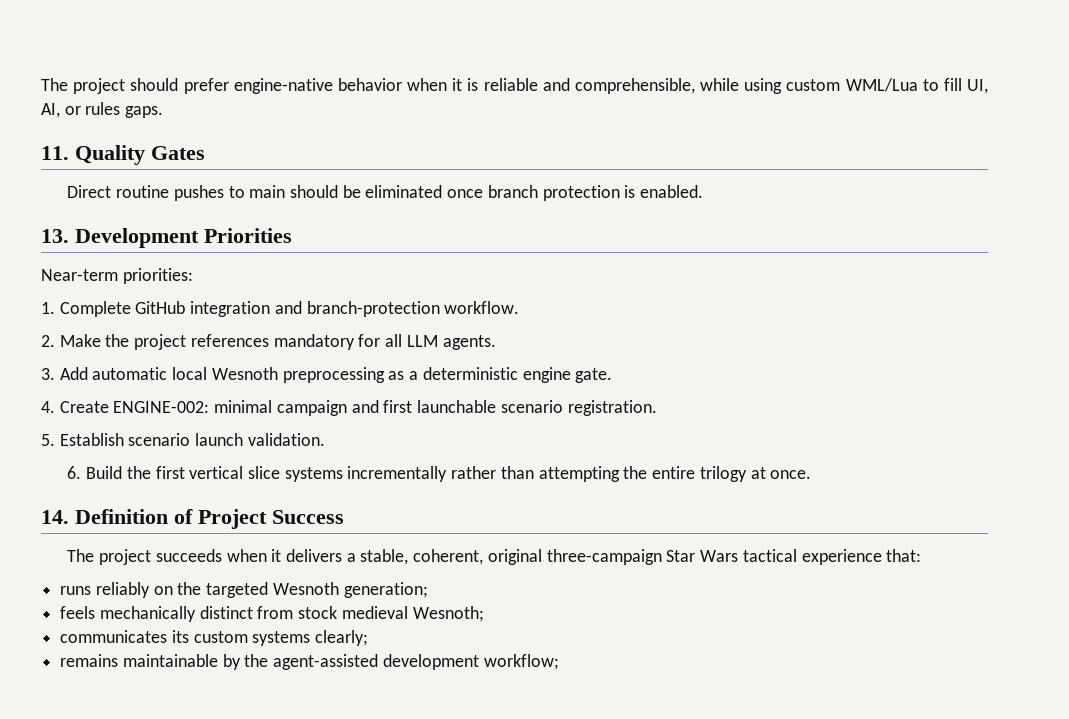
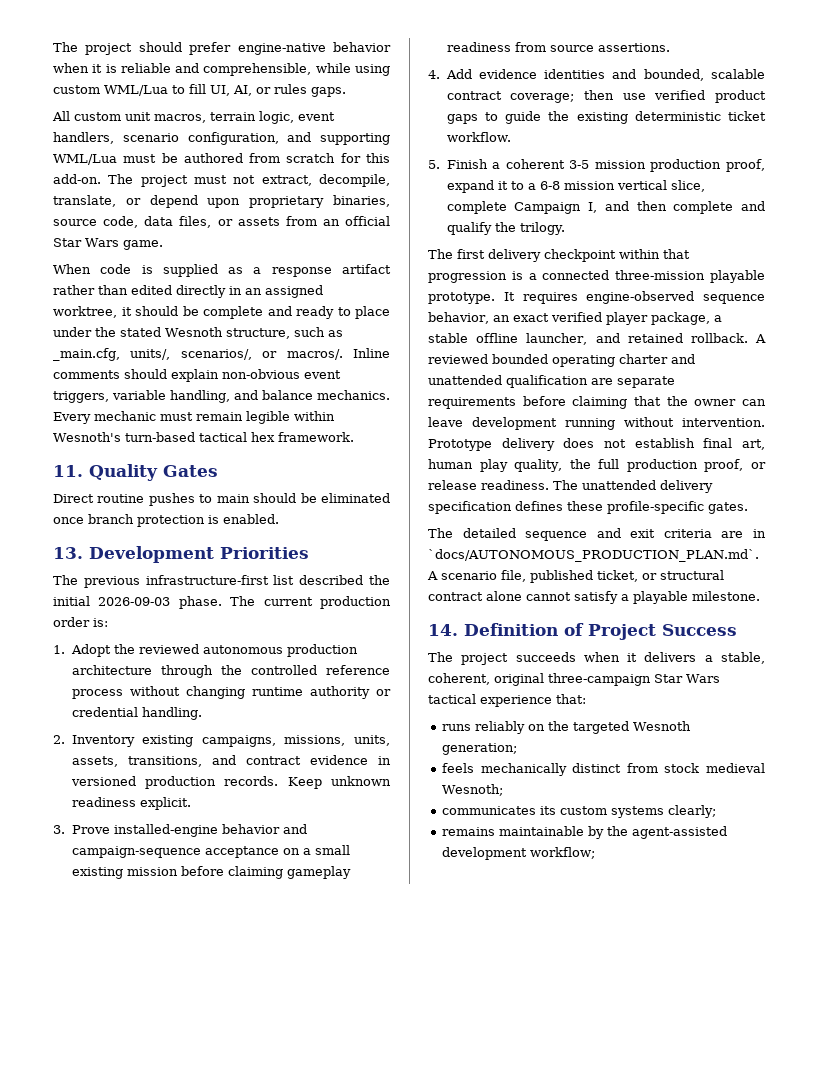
(164, 112) none -> [52,111,335,124] [53,132,390,145] [53,153,390,165] [53,174,391,187] [53,195,391,208] [53,216,390,228] [53,238,163,250] [53,264,391,277] [53,285,323,298] [53,306,390,319] [53,327,343,339] [53,348,390,361] [53,369,341,382] [53,390,390,403] [53,411,335,424] [53,432,354,442] // All custom unit macros, terrain logic, event handlers, scenario configuration, and supporting WML/Lua must be authored from scratch for this add-on. The project must not extract, decompile, translate, or depend upon proprietary binaries, source code, data files, or assets from an official Star Wars game. // When code is supplied as a response artifact rather than edited directly in an assigned worktree, it should be complete and ready to place under the stated Wesnoth structure, such as _main.cfg, units/, scenarios/, or macros/. Inline comments should explain non-obvious event triggers, variable handling, and balance mechanics. Every mechanic must remain legible within Wesnoth's turn-based tactical hex framework.
[41,268,193,284] [41,301,520,317] [41,334,496,350] [41,367,613,383] [41,400,657,416] [41,433,325,446] [67,466,812,482] Near-term priorities: // 1. Complete GitHub integration and branch-protection workflow. // 2. Make the project references mandatory for all LLM agents. // 3. Add automatic local Wesnoth preprocessing as a deterministic engine gate. // 4. Create ENGINE-002: minimal campaign and first launchable scenario registration. // 5. Establish scenario launch validation. // 6. Build the first vertical slice systems incrementally rather than attempting the entire trilogy at once. -> [53,575,391,588] [53,596,391,609] [53,617,108,627] [53,644,358,657] [71,665,390,678] [71,686,391,699] [71,707,202,720] [53,735,390,747] [71,755,391,767] [70,776,391,789] [71,797,191,810] [53,824,307,837] [71,845,350,858] [71,866,351,879] [446,42,670,52] [428,69,765,81] [446,90,766,103] [446,111,766,124] [446,132,512,142] [428,159,765,172] [446,180,705,193] [446,201,765,214] [446,222,566,235] [428,249,690,262] [428,270,765,283] [428,291,765,304] [428,312,722,325] [428,333,766,345] [428,354,695,367] [428,375,675,388] [428,396,766,409] [428,417,765,430] [428,438,765,451] [428,459,766,472] [428,480,713,493] [428,501,748,514] [428,528,766,541] [428,549,759,562] [427,570,724,583] [428,591,760,604] The previous infrastructure-first list described the initial 2026-09-03 phase. The current production order is: // 1. Adopt the reviewed autonomous production architecture through the controlled reference process without changing runtime authority or credential handling. // 2. Inventory existing campaigns, missions, units, assets, transitions, and contract evidence in versioned production records. Keep unknown readiness explicit. // 3. Prove installed-engine behavior and campaign-sequence acceptance on a small existing mission before claiming gameplay readiness from source assertions. // 4. Add evidence identities and bounded, scalable contract coverage; then use verified product gaps to guide the existing deterministic ticket workflow. // 5. Finish a coherent 3-5 mission production proof, expand it to a 6-8 mission vertical slice, complete Campaign I, and then complete and qualify the trilogy. // The first delivery checkpoint within that progression is a connected three-mission playable prototype. It requires engine-observed sequence behavior, an exact verified player package, a stable offline launcher, and retained rollback. A reviewed bounded operating charter and unattended qualification are separate requirements before claiming that the owner can leave development running without intervention. Prototype delivery does not establish final art, human play quality, the full production proof, or release readiness. The unattended delivery specification defines these profile-specific gates. // The detailed sequence and exit criteria are in `docs/AUTONOMOUS_PRODUCTION_PLAN.md`. A scenario file, published ticket, or structural contract alone cannot satisfy a playable milestone.

